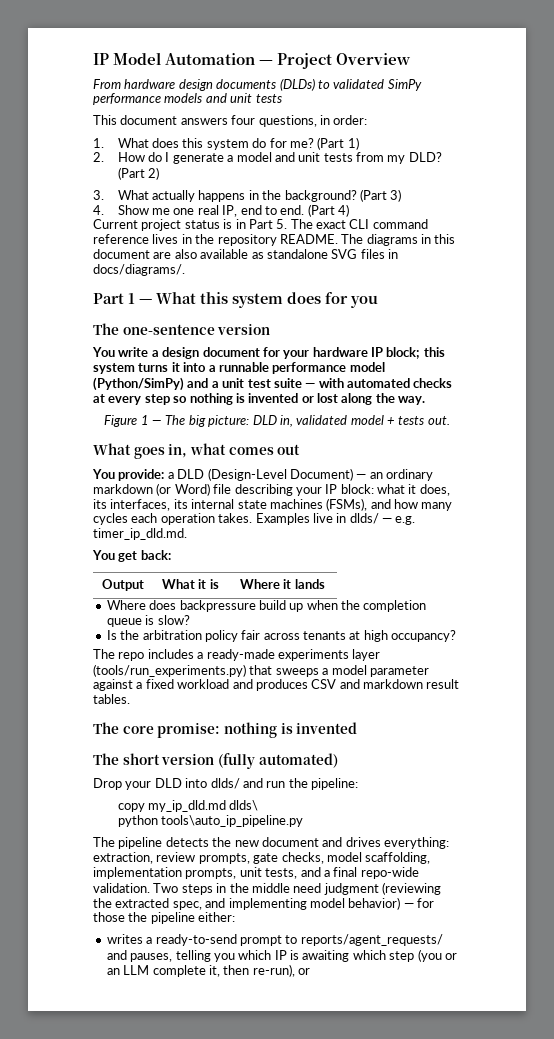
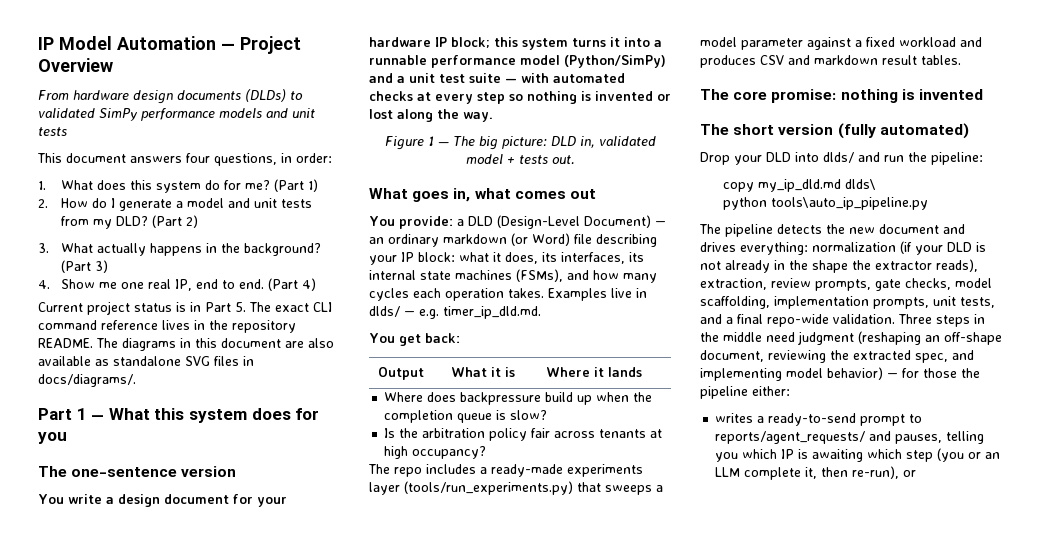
(449, 843) none -> [812,241,986,255] [700,259,978,273] normalization (if your DLD is not already in the shape the extractor reads),
[153,883,179,893] Two -> [898,314,932,324] Three
[382,882,441,895] (reviewing -> [858,331,1002,345] [700,350,826,363] (reshaping an off-shape document, reviewing

